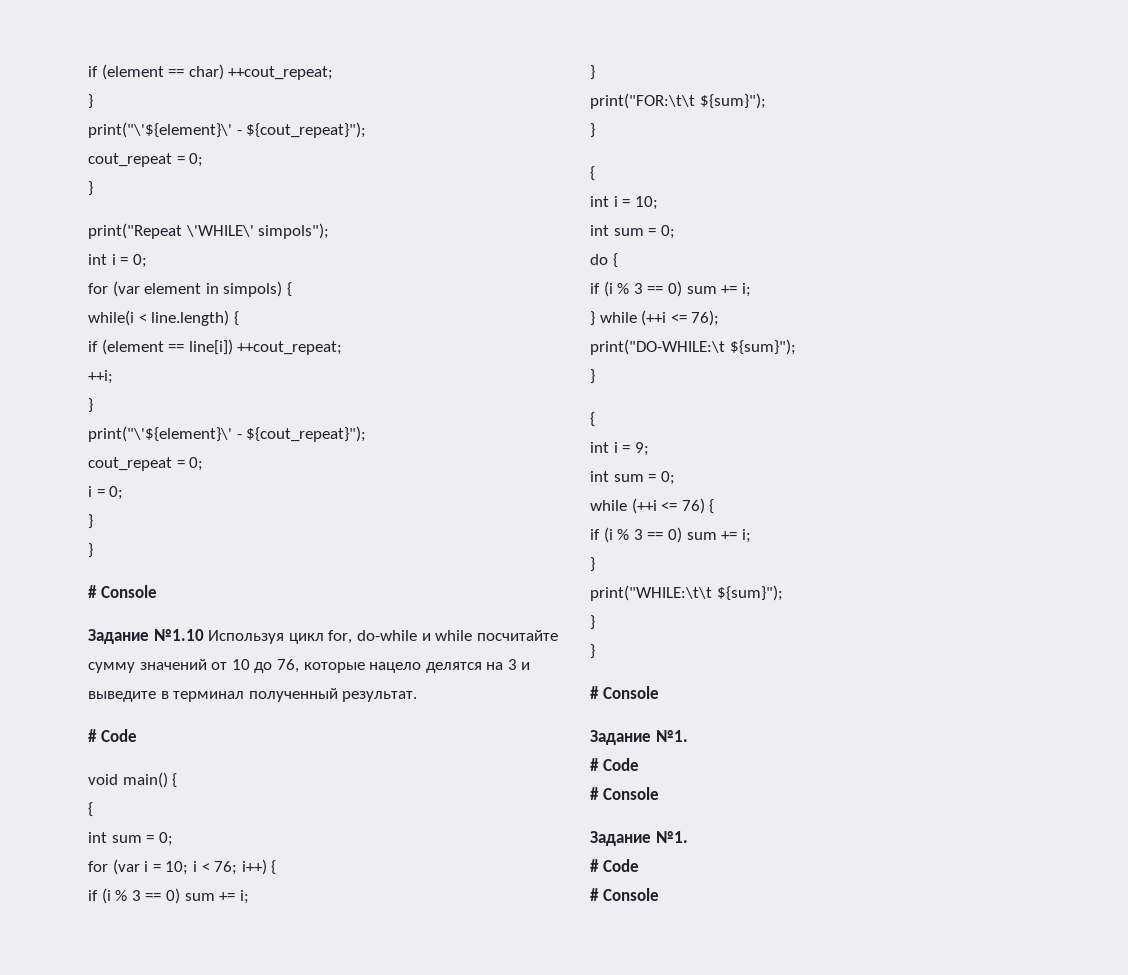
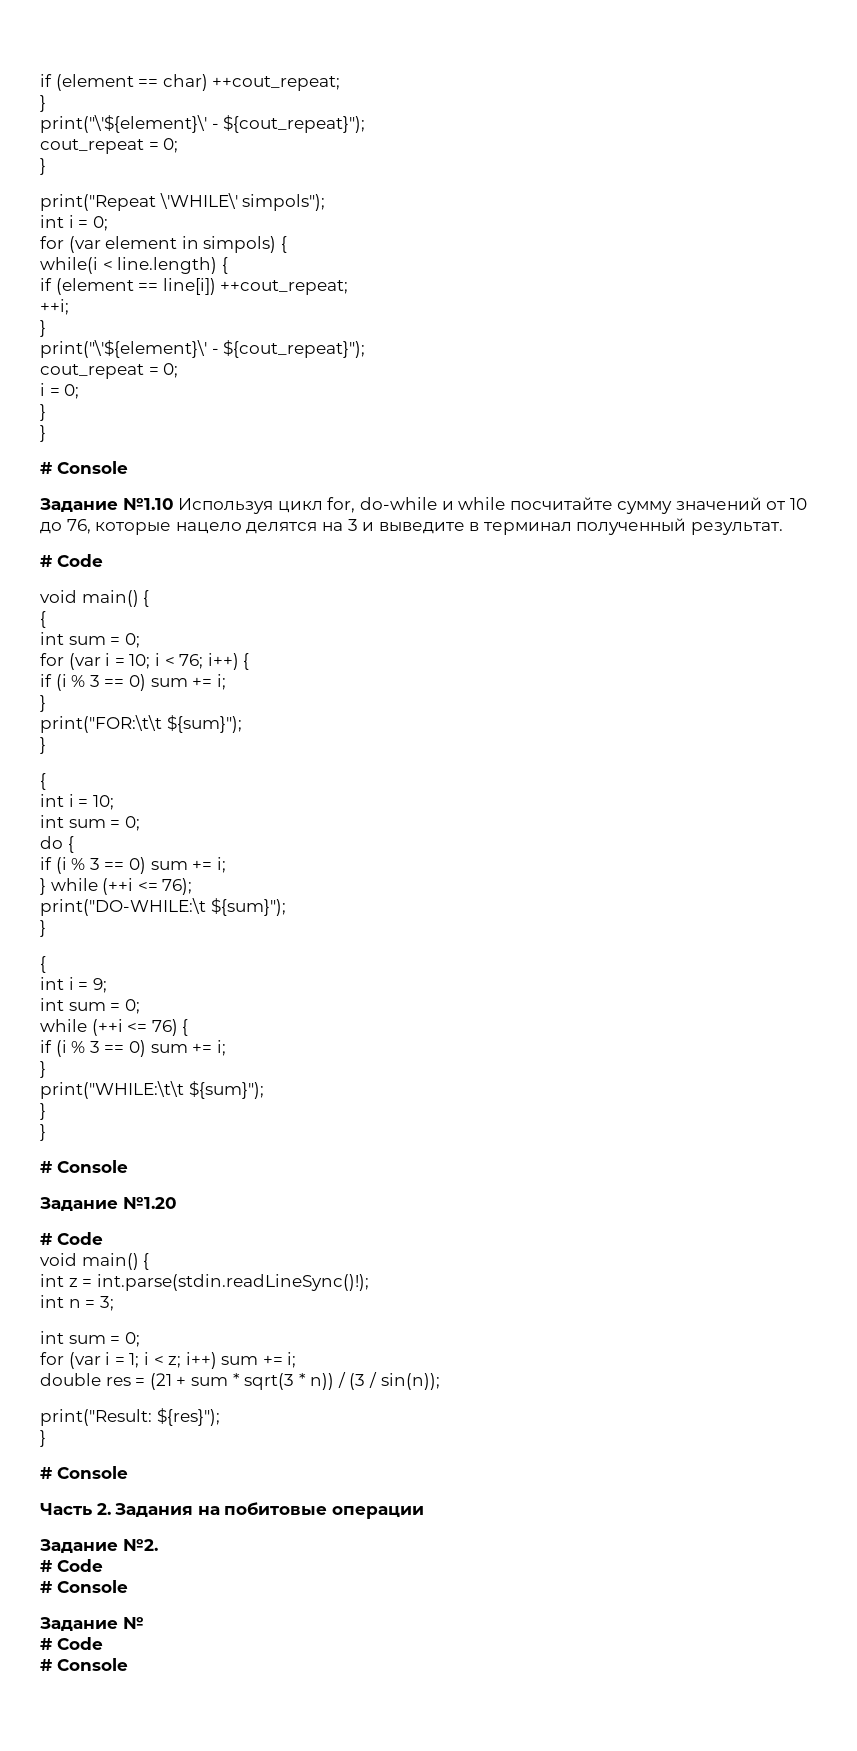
[655,730,688,742] №1. -> [122,1197,177,1209] [40,1232,103,1245] [40,1253,150,1270] [40,1274,369,1291] [40,1295,114,1311] [40,1331,140,1347] [40,1352,297,1369] [40,1372,440,1390] [40,1408,220,1426] [40,1430,46,1447] [40,1466,128,1479] [40,1502,424,1519] [40,1539,158,1553] №1.20 // # Code // void main() { // int z = int.parse(stdin.readLineSync()!); // int n = 3; // int sum = 0; // for (var i = 1; i < z; i++) sum += i; // double res = (21 + sum * sqrt(3 * n)) / (3 / sin(n)); // print("Result: ${res}"); // } // # Console // Часть 2. Задания на побитовые операции // Задание №2.
[655,831,688,843] №1. -> [122,1617,144,1629] №

